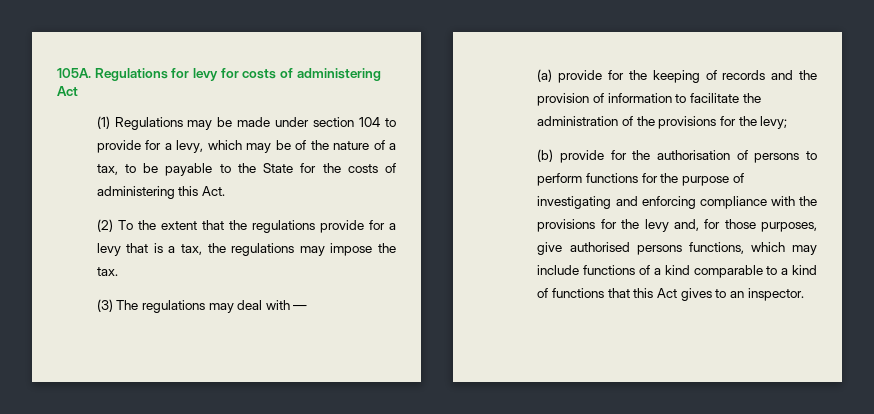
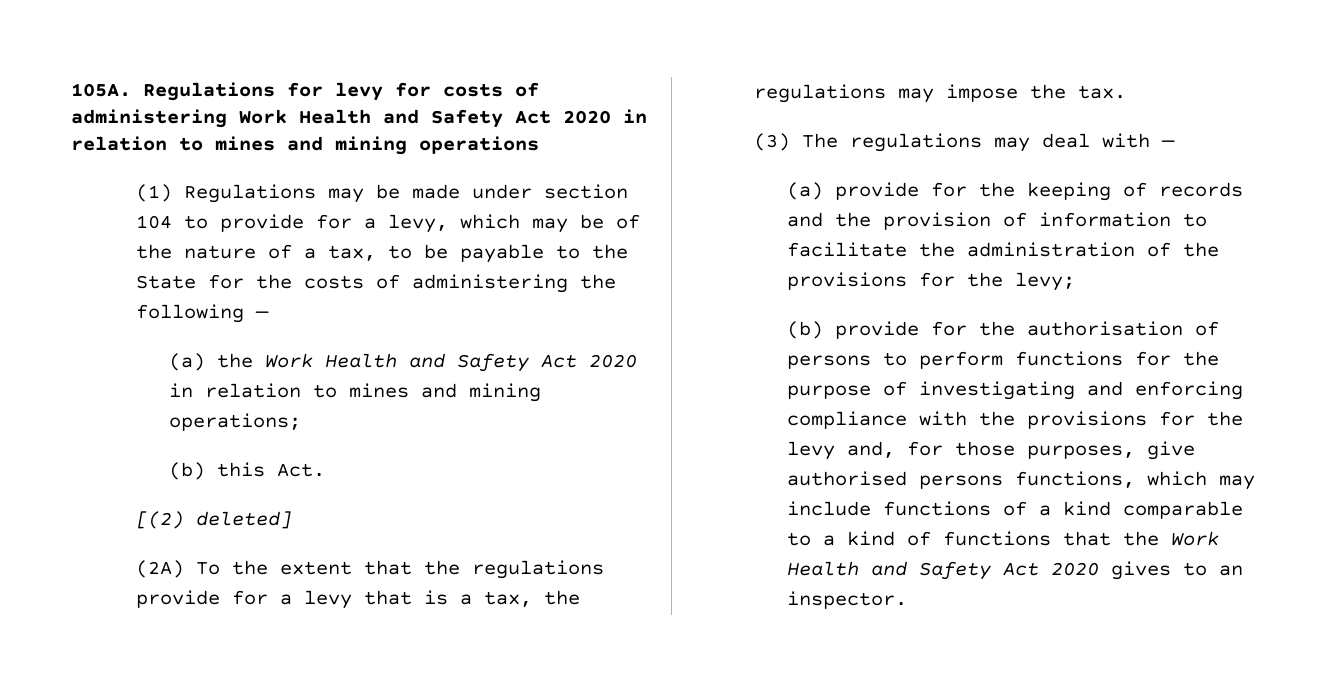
[57,86,78,96] Act -> [239,109,647,128] [71,136,539,155] Work Health and Safety Act 2020 in relation to mines and mining operations
(175, 192) none -> [580,274,617,289] [136,304,270,323] [169,353,638,372] [169,383,542,402] [169,413,302,431] [169,462,206,480] the following — // (a) the Work Health and Safety Act 2020 in relation to mines and mining operations; // (b)
[96,219,113,232] (2) -> [136,511,293,529] [136,560,185,578] [(2) deleted] // (2A)
[633,288,677,298] this Act -> [1123,531,1220,546] [787,561,1100,580] the Work Health and Safety Act 2020

